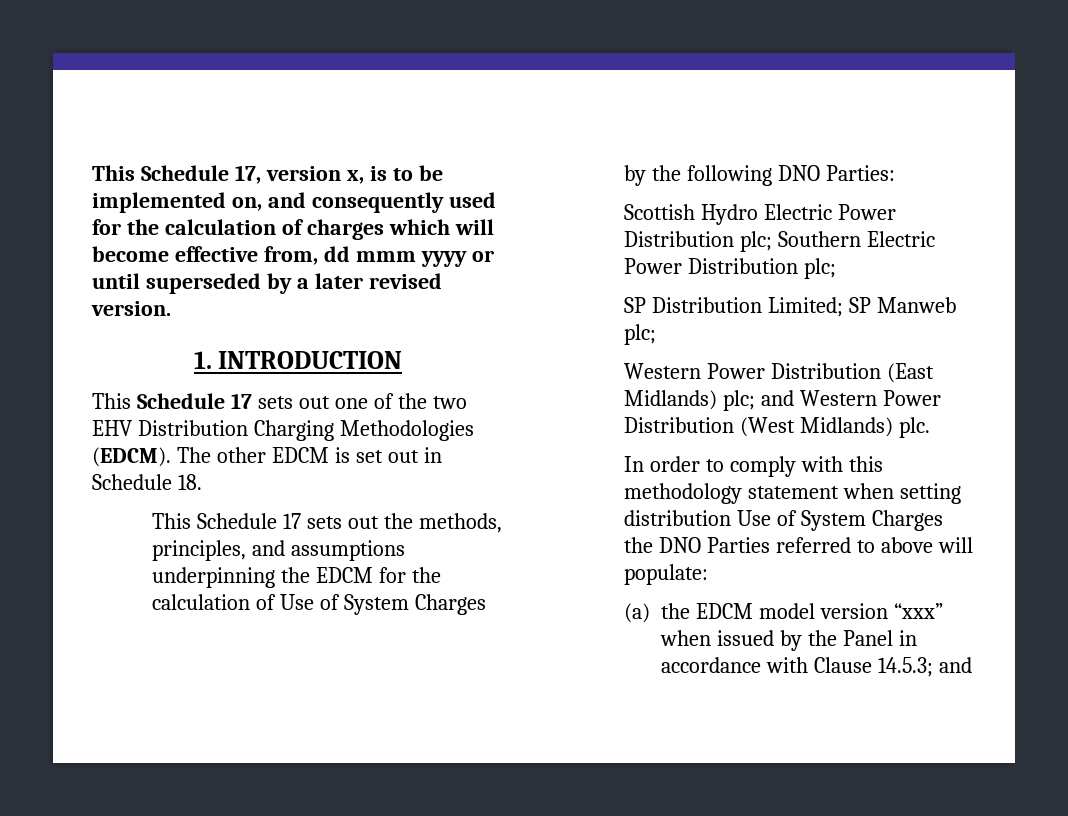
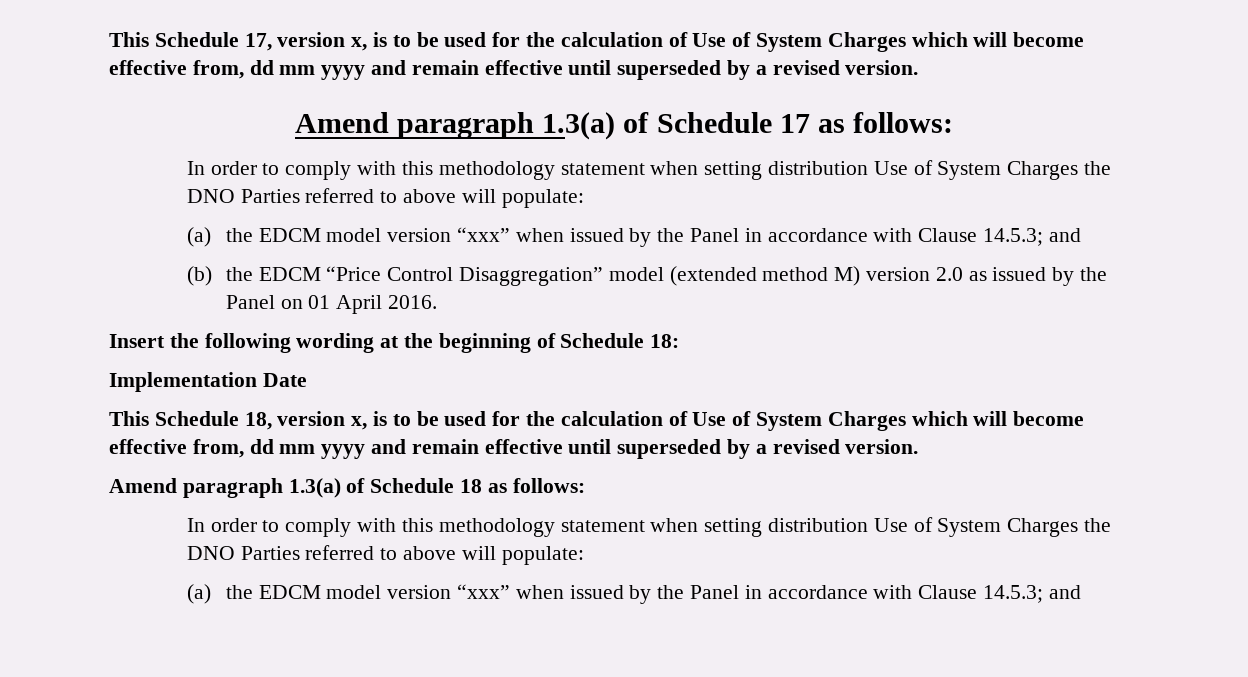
[92,192,496,213] [92,219,494,240] [92,246,494,267] [92,273,442,294] [91,301,171,316] [193,351,403,369] [92,393,467,409] [92,420,474,441] [92,447,442,467] [92,474,202,490] [152,513,502,533] [152,540,406,561] [152,567,442,588] [152,594,486,615] [624,165,896,186] [624,204,897,225] [624,231,936,252] [624,258,837,279] [624,297,957,317] [624,324,657,345] [624,363,935,383] [624,390,942,411] [624,417,931,438] implemented on, and consequently used for the calculation of charges which will become effective from, dd mmm yyyy or until superseded by a later revised version. // 1. INTRODUCTION // This Schedule 17 sets out one of the two EHV Distribution Charging Methodologies (EDCM). The other EDCM is set out in Schedule 18. // This Schedule 17 sets out the methods, principles, and assumptions underpinning the EDCM for the calculation of Use of System Charges by the following DNO Parties: // Scottish Hydro Electric Power Distribution plc; Southern Electric Power Distribution plc; // SP Distribution Limited; SP Manweb plc; // Western Power Distribution (East Midlands) plc; and Western Power Distribution (West Midlands) plc. -> [444,32,1085,52] [109,60,919,80] [295,112,953,140] used for the calculation of Use of System Charges which will become effective from, dd mm yyyy and remain effective until superseded by a revised version. // Amend paragraph 1.3(a) of Schedule 17 as follows:
(973, 665) none -> [186,266,1108,286] [225,295,438,314] [109,333,680,353] [109,372,307,392] [109,411,1085,431] [109,439,919,459] [109,478,585,498] [186,517,1111,537] [186,545,584,565] [186,584,1081,604] // (b) the EDCM “Price Control Disaggregation” model (extended method M) version 2.0 as issued by the Panel on 01 April 2016. // Insert the following wording at the beginning of Schedule 18: // Implementation Date // This Schedule 18, version x, is to be used for the calculation of Use of System Charges which will become effective from, dd mm yyyy and remain effective until superseded by a revised version. // Amend paragraph 1.3(a) of Schedule 18 as follows: // In order to comply with this methodology statement when setting distribution Use of System Charges the DNO Parties referred to above will populate: // (a) the EDCM model version “xxx” when issued by the Panel in accordance with Clause 14.5.3; and

